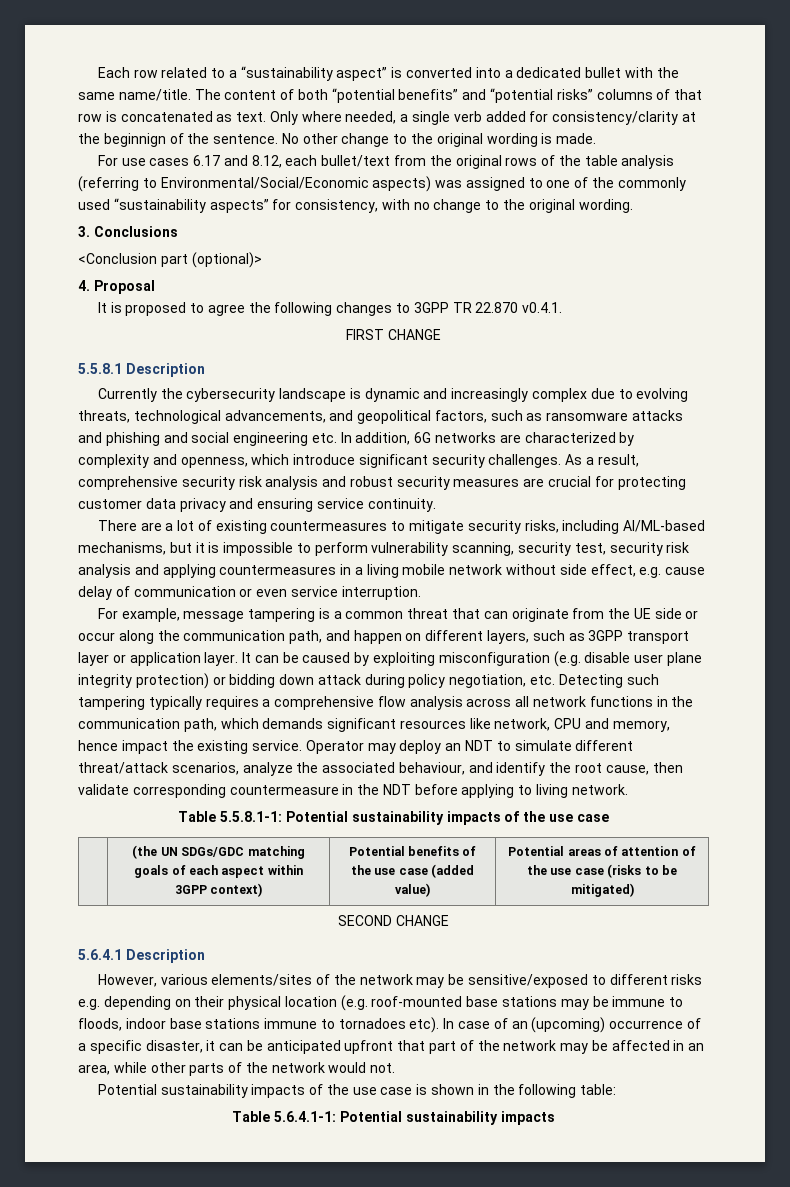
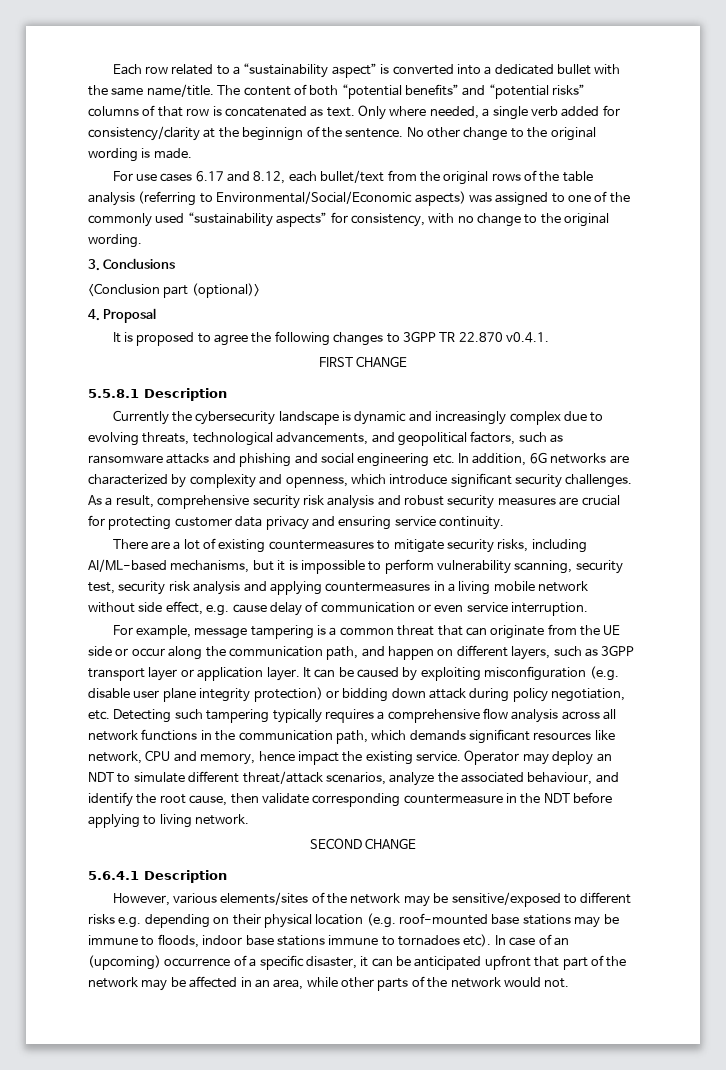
[178,811,609,825] [132,845,305,859] [134,865,303,878] [174,883,263,897] [348,846,477,856] [350,864,475,878] [395,883,430,897] [508,846,696,856] [527,864,677,878] [570,883,634,897] // Table 5.5.8.1-1: Potential sustainability impacts of the use case // | (the UN SDGs/GDC matching goals of each aspect within 3GPP context) | Potential benefits of the use case (added value) | Potential areas of attention of the use case (risks to be mitigated) -> (250, 819) none
[97,1084,617,1098] [232,1111,555,1125] // Potential sustainability impacts of the use case is shown in the following table: // Table 5.6.4.1-1: Potential sustainability impacts -> (570, 983) none

